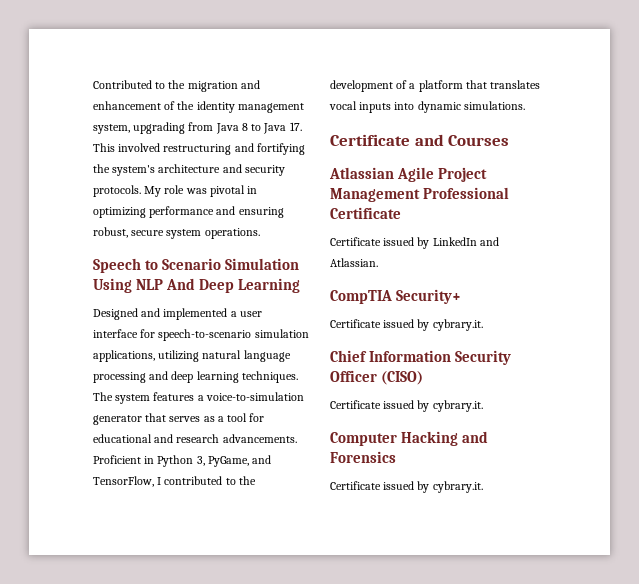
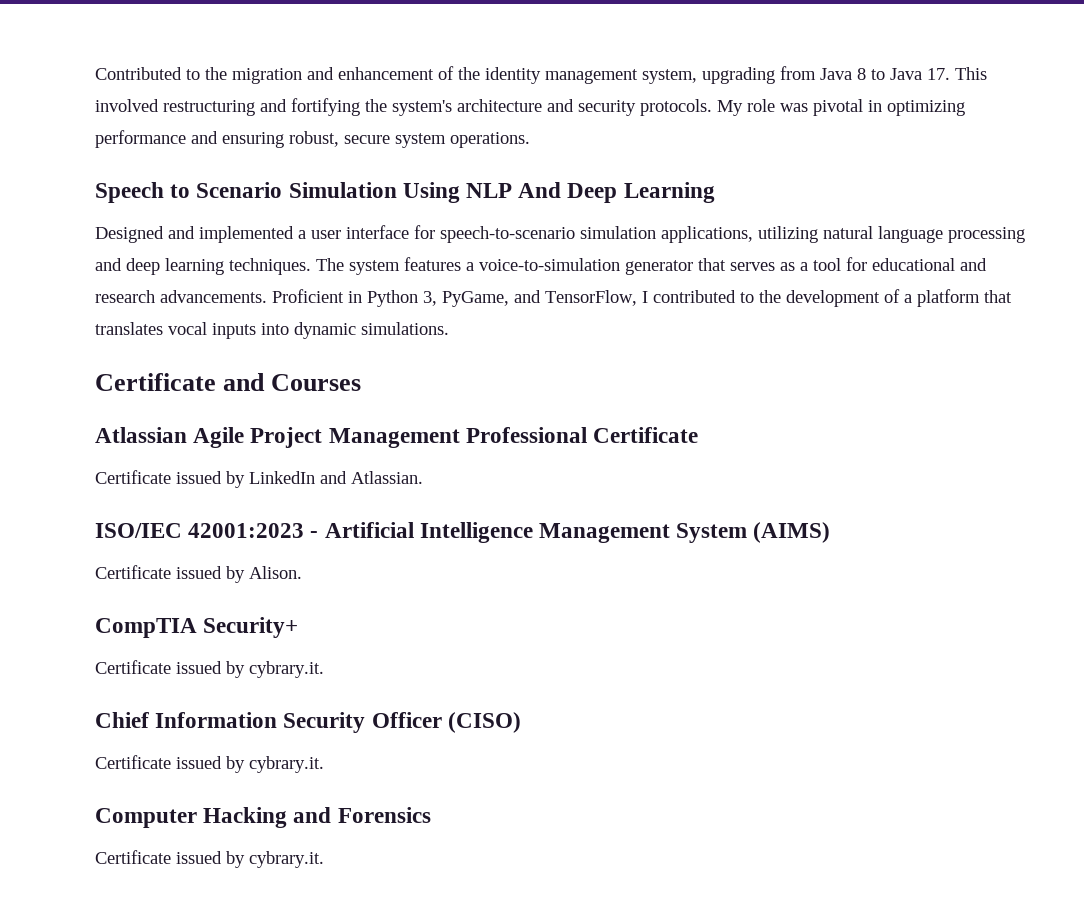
(378, 262) none -> [95,522,831,543] [95,565,302,583] // ISO/IEC 42001:2023 - Artificial Intelligence Management System (AIMS) // Certificate issued by Alison.

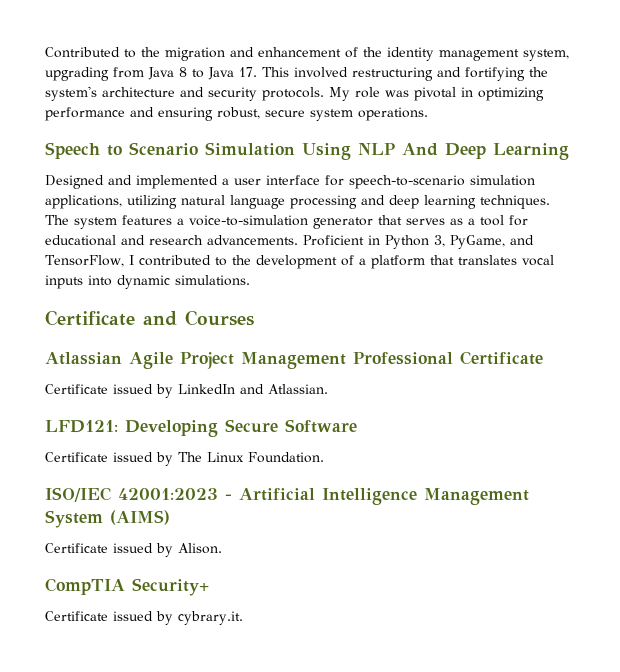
(423, 477) none -> [45,419,357,437] [45,452,324,466] // LFD121: Developing Secure Software // Certificate issued by The Linux Foundation.
[95,712,521,733] [95,755,324,773] [95,807,431,828] [95,850,324,868] // Chief Information Security Officer (CISO) // Certificate issued by cybrary.it. // Computer Hacking and Forensics // Certificate issued by cybrary.it. -> (243, 618) none

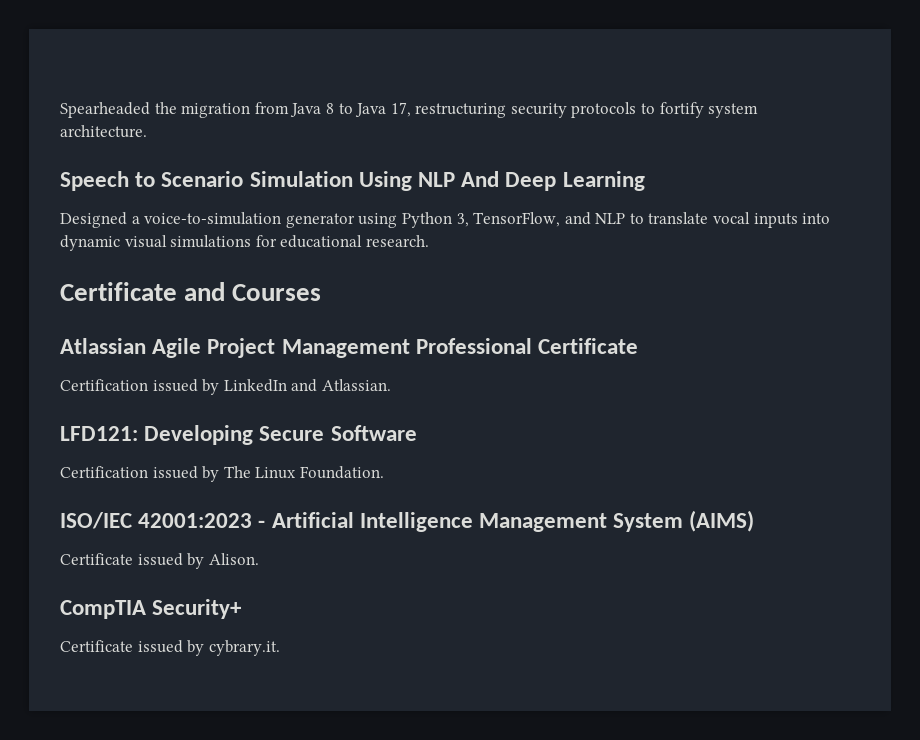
[45,47,569,61] [45,67,109,81] Contributed to the migration and enhancement of the identity management system, upgrading -> [60,102,251,118] Spearheaded the migration
[239,67,548,81] [45,86,544,101] [45,107,428,121] 17. This involved restructuring and fortifying the system's architecture and security protocols. My role was pivotal in optimizing performance and ensuring robust, secure system operations. -> [390,102,759,118] [60,125,147,138] 17, restructuring security protocols to fortify system architecture.
[108,175,535,189] [45,195,550,209] [45,215,528,229] [45,235,534,249] [45,255,554,269] [45,275,250,289] and implemented a user interface for speech-to-scenario simulation applications, utilizing natural language processing and deep learning techniques. The system features a voice-to-simulation generator that serves as a tool for educational and research advancements. Proficient in Python 3, PyGame, and TensorFlow, I contributed to the development of a platform that translates vocal inputs into dynamic simulations. -> [131,212,831,228] [60,235,429,251] a voice-to-simulation generator using Python 3, TensorFlow, and NLP to translate vocal inputs into dynamic visual simulations for educational research.
[45,384,108,394] Certificate -> [60,379,148,391] Certification
[45,452,108,462] Certificate -> [60,466,148,478] Certification

